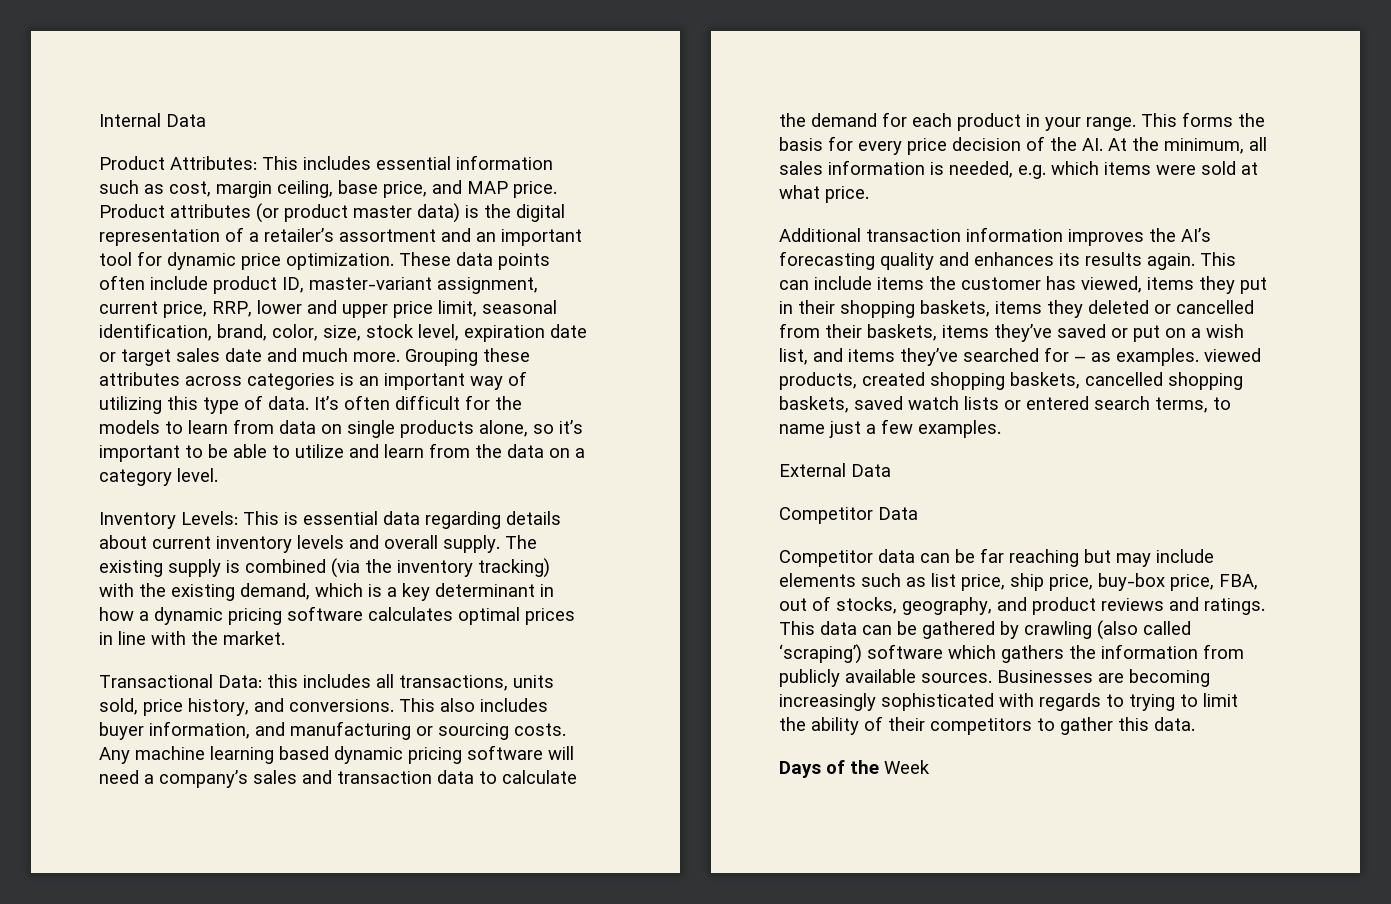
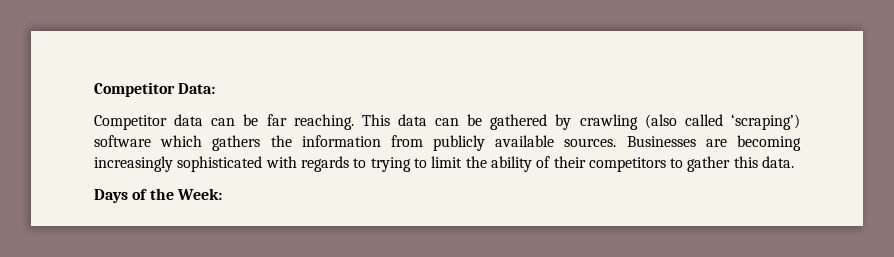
[99,113,206,127] [99,155,553,170] [99,180,557,198] [99,203,565,223] [99,227,582,246] [99,251,550,270] [99,275,538,294] [99,300,557,318] [99,323,587,342] [99,348,530,366] [99,371,527,390] [99,395,522,414] [99,419,583,438] [99,443,585,462] [99,468,218,486] [99,511,561,529] [99,535,537,553] [99,558,550,578] [99,583,554,601] [99,606,575,625] [99,631,285,645] [99,674,554,691] [99,698,548,716] [99,721,566,740] [99,745,574,764] [99,770,577,788] [779,112,1265,131] [779,136,1267,155] [779,160,1258,179] [779,185,869,203] [779,227,1211,246] [779,251,1236,270] [779,276,1267,294] [779,300,1254,318] [779,323,1244,342] [779,347,1261,366] [779,372,1243,390] [779,396,1231,413] [779,419,1001,438] [779,463,891,477] [779,507,918,524] Internal Data // Product Attributes: This includes essential information such as cost, margin ceiling, base price, and MAP price. Product attributes (or product master data) is the digital representation of a retailer’s assortment and an important tool for dynamic price optimization. These data points often include product ID, master-variant assignment, current price, RRP, lower and upper price limit, seasonal identification, brand, color, size, stock level, expiration date or target sales date and much more. Grouping these attributes across categories is an important way of utilizing this type of data. It’s often difficult for the models to learn from data on single products alone, so it’s important to be able to utilize and learn from the data on a category level. // Inventory Levels: This is essential data regarding details about current inventory levels and overall supply. The existing supply is combined (via the inventory tracking) with the existing demand, which is a key determinant in how a dynamic pricing software calculates optimal prices in line with the market. // Transactional Data: this includes all transactions, units sold, price history, and conversions. This also includes buyer information, and manufacturing or sourcing costs. Any machine learning based dynamic pricing software will need a company’s sales and transaction data to calculate the demand for each product in your range. This forms the basis for every price decision of the AI. At the minimum, all sales information is needed, e.g. which items were sold at what price. // Additional transaction information improves the AI’s forecasting quality and enhances its results again. This can include items the customer has viewed, items they put in their shopping baskets, items they deleted or cancelled from their baskets, items they’ve saved or put on a wish list, and items they’ve searched for – as examples. viewed products, created shopping baskets, cancelled shopping baskets, saved watch lists or entered search terms, to name just a few examples. // External Data // Competitor Data -> [94,82,216,97] Competitor Data:
[1009,549,1214,567] [779,573,1258,591] [779,596,1265,615] reaching but may include elements such as list price, ship price, buy-box price, FBA, out of stocks, geography, and product reviews and ratings. -> [293,114,354,130] reaching.
[884,760,930,774] Week -> [176,188,222,200] Week:

